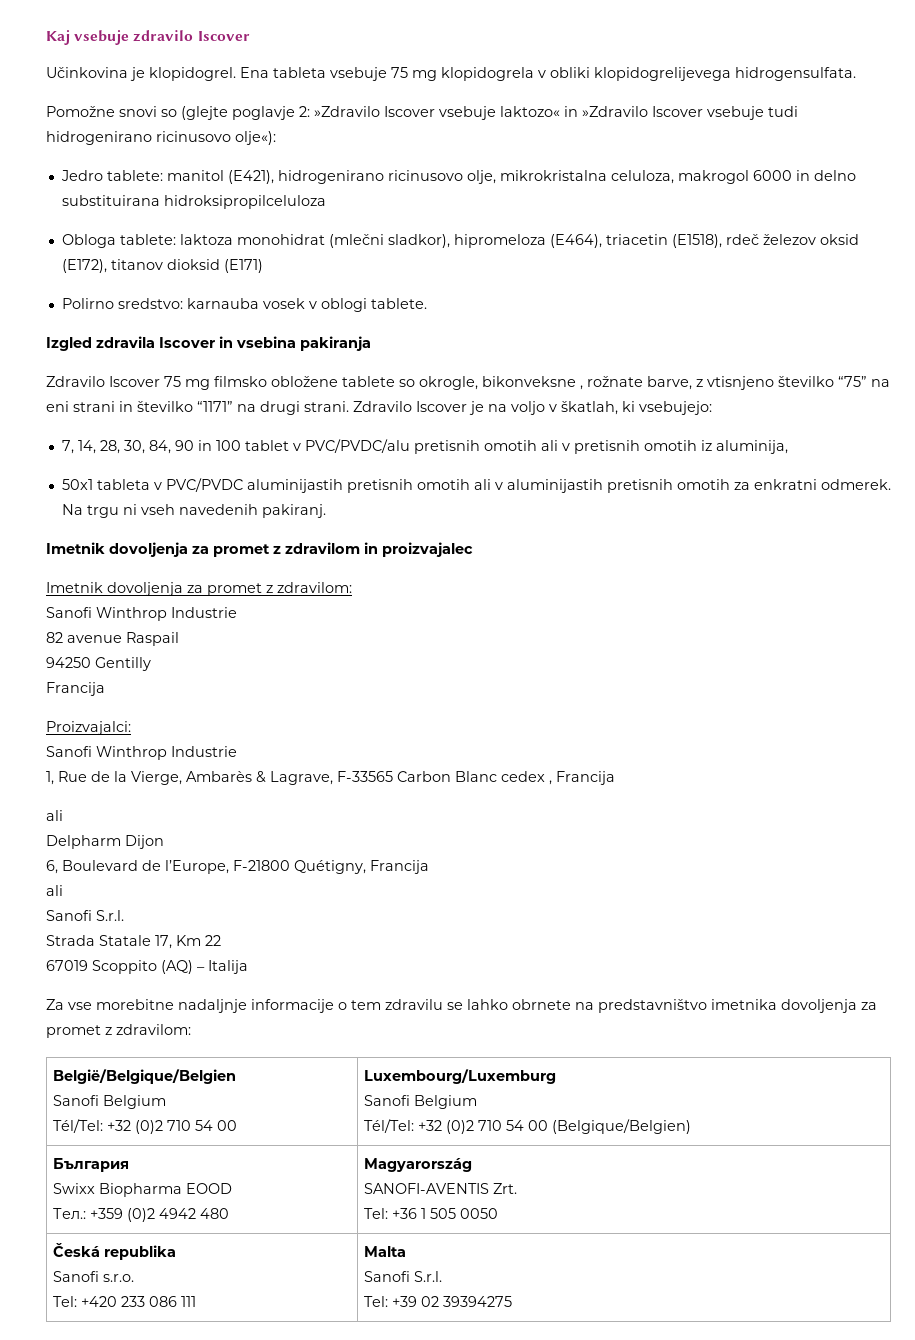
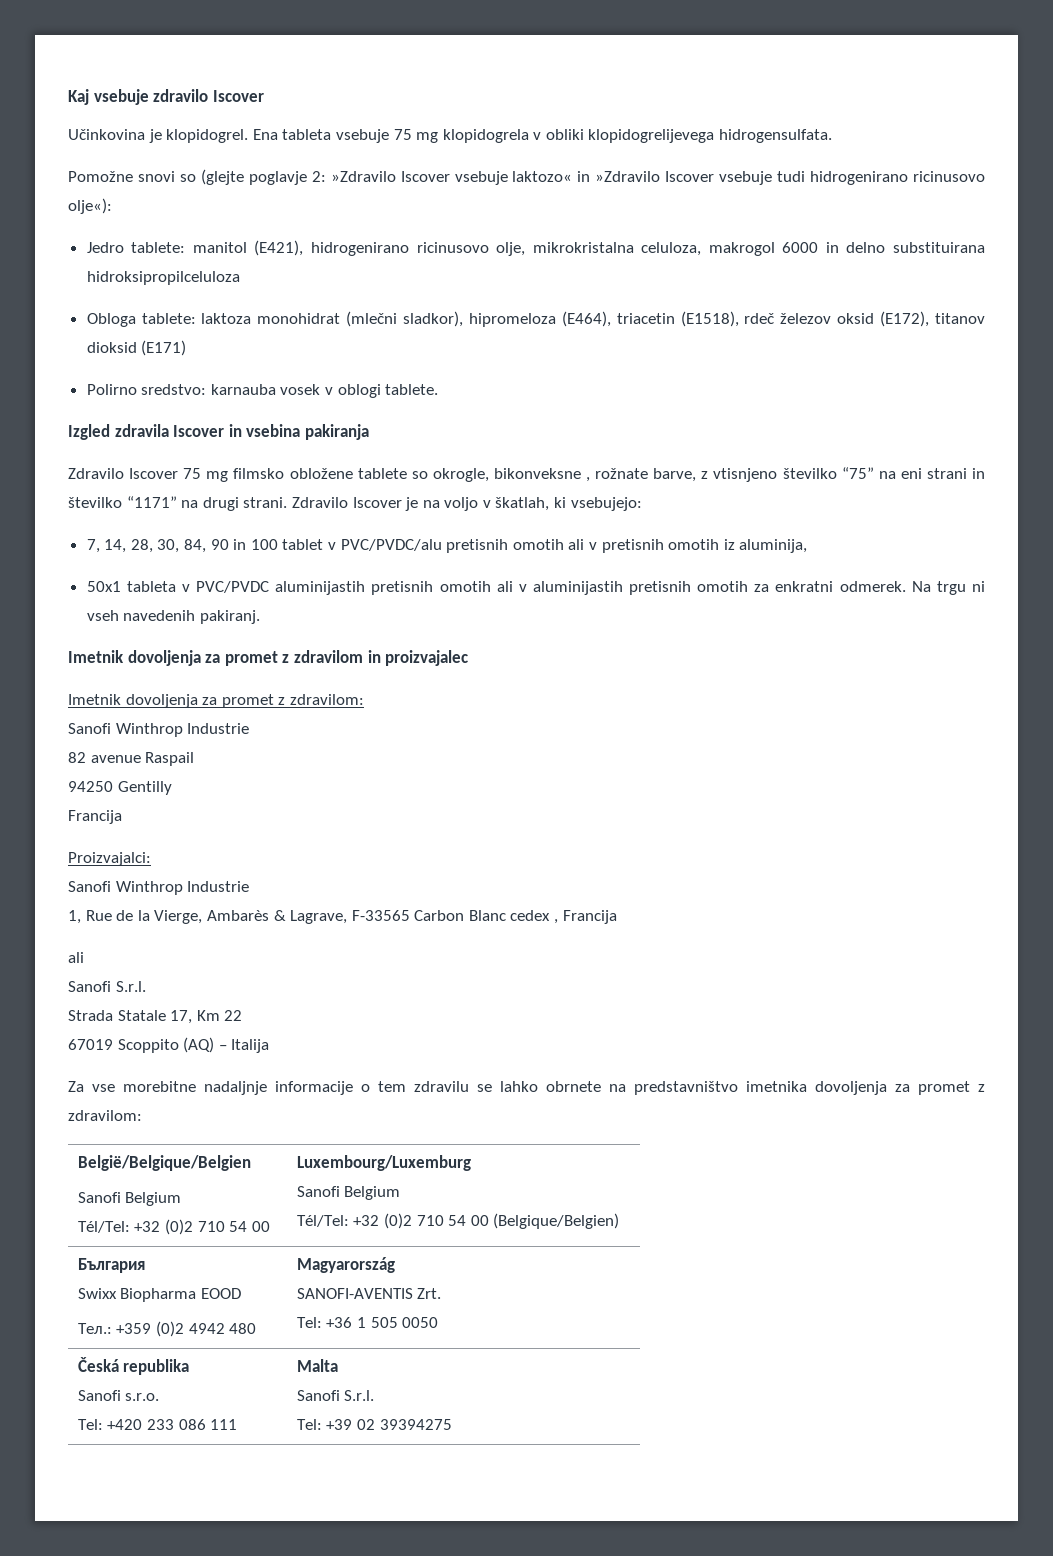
[46,835,164,849] [46,860,429,874] [46,885,63,896] // Delpharm Dijon // 6, Boulevard de l’Europe, F-21800 Quétigny, Francija // ali -> (84, 957) none

